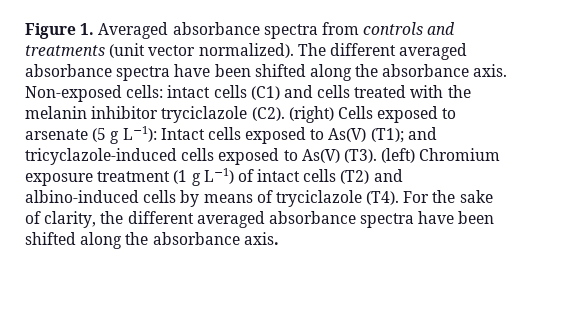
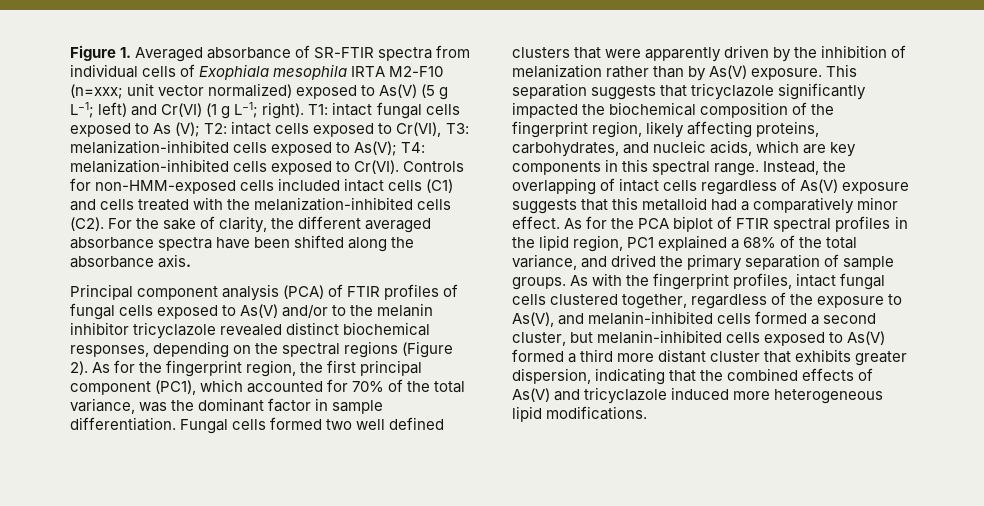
[263,22,456,39] [25,43,468,60] [25,64,508,81] [25,85,164,102] spectra from controls and treatments (unit vector normalized). The different averaged absorbance spectra have been shifted along the absorbance axis. Non-exposed cells: -> [295,45,471,61] [70,64,444,80] [70,83,449,100] [70,102,460,119] [70,121,469,137] [70,140,426,156] [70,159,465,175] [70,178,341,194] of SR-FTIR spectra from individual cells of Exophiala mesophila IRTA M2-F10 (n=xxx; unit vector normalized) exposed to As(V) (5 g L−1; left) and Cr(VI) (1 g L−1; right). T1: intact fungal cells exposed to As (V); T2: intact cells exposed to Cr(VI), T3: melanization-inhibited cells exposed to As(V); T4: melanization-inhibited cells exposed to Cr(VI). Controls for non-HMM-exposed cells included
[25,106,457,123] [25,126,437,144] [25,148,501,165] [25,168,403,186] [25,190,400,207] melanin inhibitor tryciclazole (C2). (right) Cells exposed to arsenate (5 g L−1): Intact cells exposed to As(V) (T1); and tricyclazole-induced cells exposed to As(V) (T3). (left) Chromium exposure treatment (1 g L−1) of intact cells (T2) and albino-induced cells by means of tryciclazole (T4). -> [254,197,452,211] [70,217,104,231] melanization-inhibited cells (C2).
(279, 238) none -> [70,284,459,301] [70,303,434,320] [70,322,431,339] [70,341,454,358] [70,360,423,377] [70,379,466,395] [70,398,384,414] [70,417,445,434] [512,45,907,62] [512,64,858,81] [512,83,867,100] [512,102,835,118] [512,121,820,138] [512,140,857,157] [512,159,847,176] [512,178,910,195] [512,197,899,214] [512,216,908,232] [512,235,858,252] [512,254,895,271] [512,273,886,290] [512,292,903,309] [512,311,877,327] [512,330,886,346] [512,349,908,366] [512,368,874,385] [512,387,884,404] [512,406,648,422] // Principal component analysis (PCA) of FTIR profiles of fungal cells exposed to As(V) and/or to the melanin inhibitor tricyclazole revealed distinct biochemical responses, depending on the spectral regions (Figure 2). As for the fingerprint region, the first principal component (PC1), which accounted for 70% of the total variance, was the dominant factor in sample differentiation. Fungal cells formed two well defined clusters that were apparently driven by the inhibition of melanization rather than by As(V) exposure. This separation suggests that tricyclazole significantly impacted the biochemical composition of the fingerprint region, likely affecting proteins, carbohydrates, and nucleic acids, which are key components in this spectral range. Instead, the overlapping of intact cells regardless of As(V) exposure suggests that this metalloid had a comparatively minor effect. As for the PCA biplot of FTIR spectral profiles in the lipid region, PC1 explained a 68% of the total variance, and drived the primary separation of sample groups. As with the fingerprint profiles, intact fungal cells clustered together, regardless of the exposure to As(V), and melanin-inhibited cells formed a second cluster, but melanin-inhibited cells exposed to As(V) formed a third more distant cluster that exhibits greater dispersion, indicating that the combined effects of As(V) and tricyclazole induced more heterogeneous lipid modifications.

